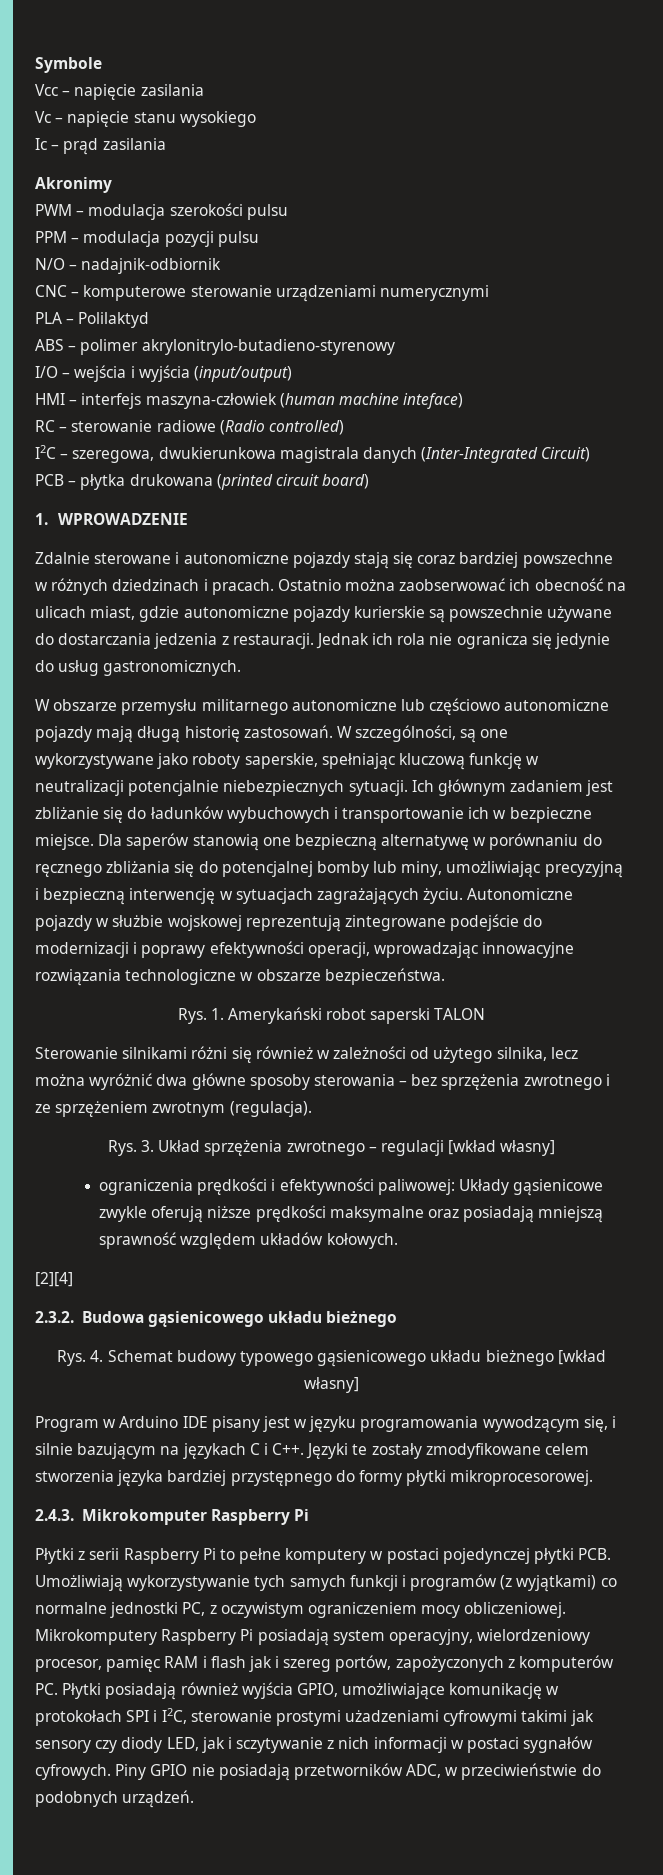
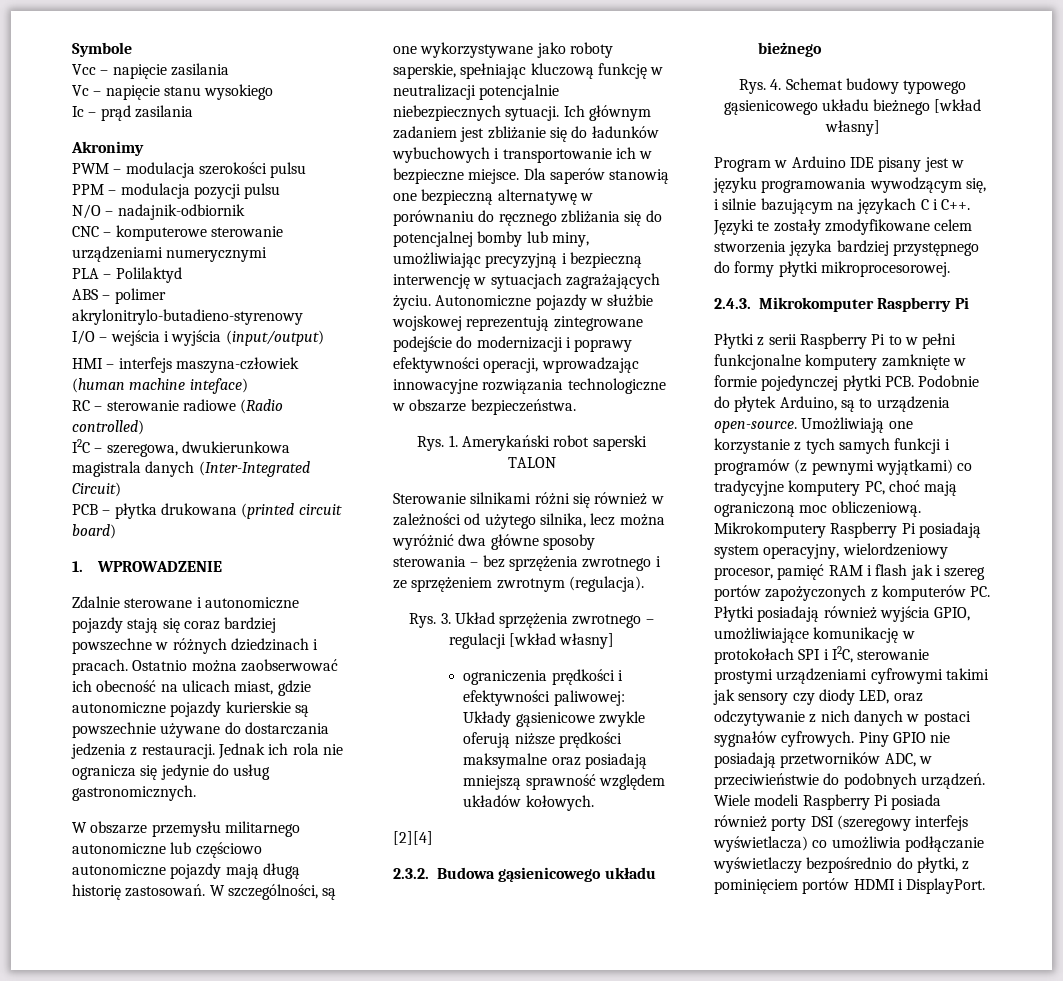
[239,1548,612,1564] [35,1575,251,1592] pełne komputery w postaci pojedynczej płytki PCB. Umożliwiają wykorzystywanie -> [904,333,957,349] [714,354,966,370] [714,375,980,391] [714,396,950,412] [714,417,913,433] [714,438,802,454] w pełni funkcjonalne komputery zamknięte w formie pojedynczej płytki PCB. Podobnie do płytek Arduino, są to urządzenia open-source. Umożliwiają one korzystanie z
(513, 1582) none -> [811,460,874,475] pewnymi
[35,1602,567,1618] normalne jednostki PC, z oczywistym ograniczeniem mocy obliczeniowej. -> [714,480,958,496] [714,501,921,517] tradycyjne komputery PC, choć mają ograniczoną moc obliczeniową.
[106,1656,161,1672] pamięc -> [777,564,825,580] pamięć
[335,1655,392,1672] portów, -> [714,585,761,601] portów
[345,1710,440,1722] użadzeniami -> [776,668,868,684] urządzeniami
[201,1737,324,1753] jak i sczytywanie -> [893,693,923,702] [714,710,805,726] oraz odczytywanie
[373,1737,447,1753] informacji -> [853,710,903,726] danych
(195, 1799) none -> [714,794,942,810] [714,815,969,831] [713,836,984,852] [713,857,970,873] [714,878,986,894] Wiele modeli Raspberry Pi posiada również porty DSI (szeregowy interfejs wyświetlacza) co umożliwia podłączanie wyświetlaczy bezpośrednio do płytki, z pominięciem portów HDMI i DisplayPort.

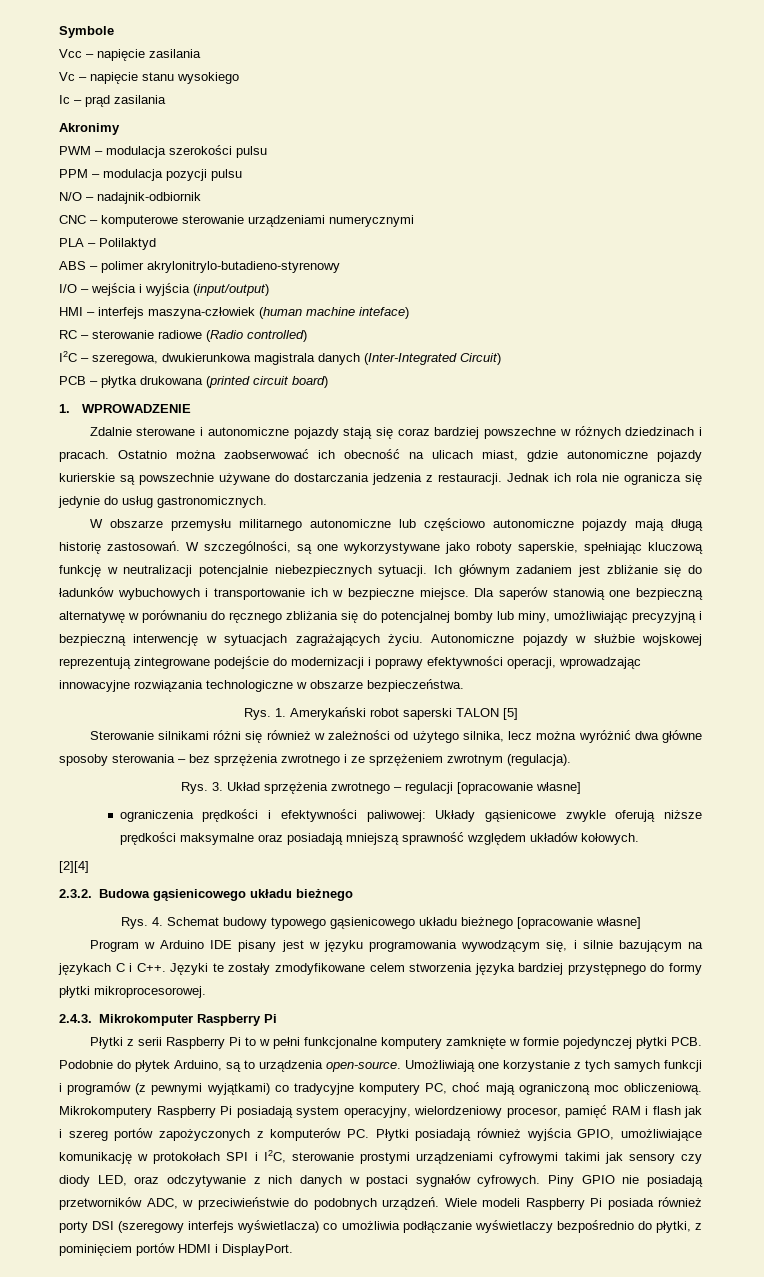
(556, 462) none -> [502,708,518,720] [5]
[509,633,615,649] [wkład własny] -> [456,782,581,794] [opracowanie własne]
[934,99,982,113] [824,120,880,136] [wkład własny] -> [516,917,641,929] [opracowanie własne]

